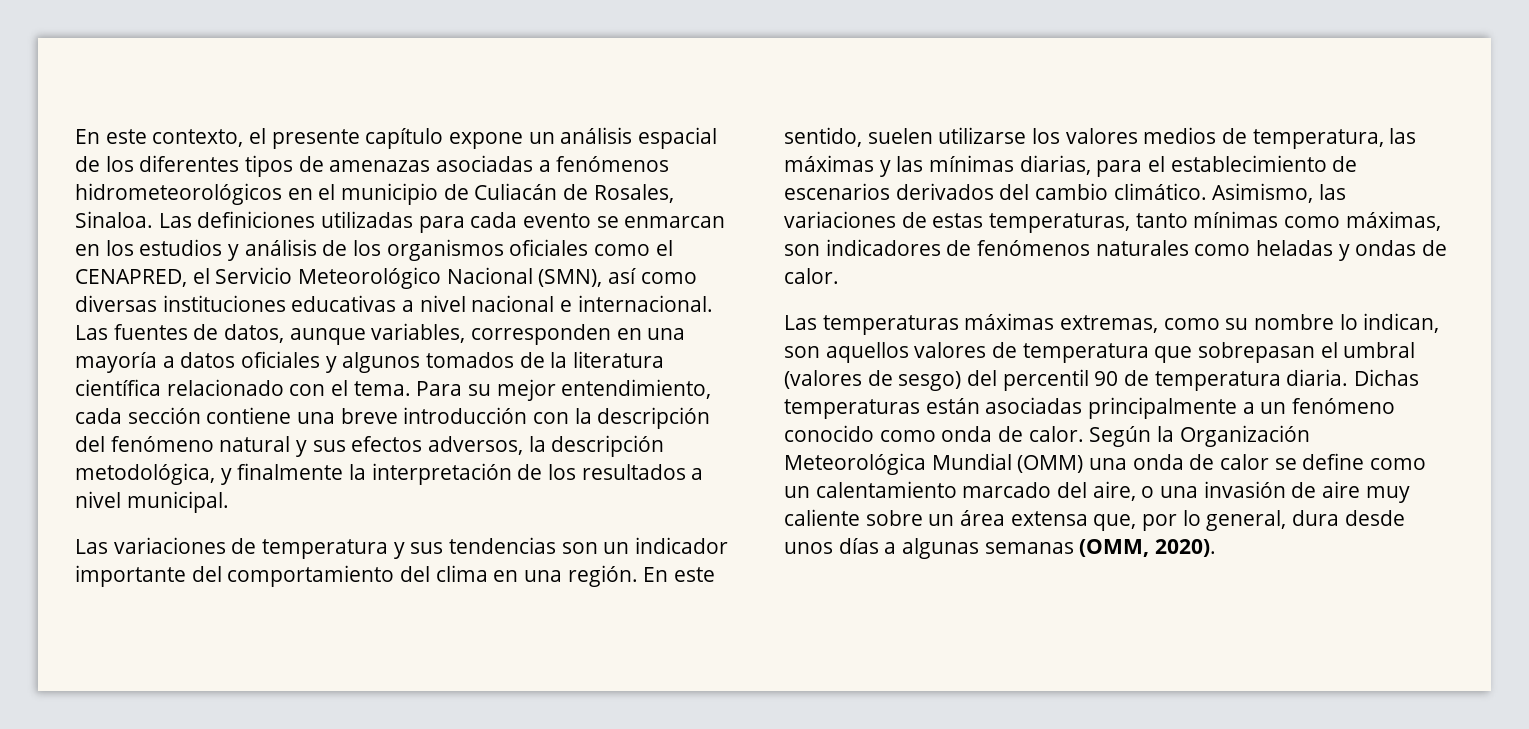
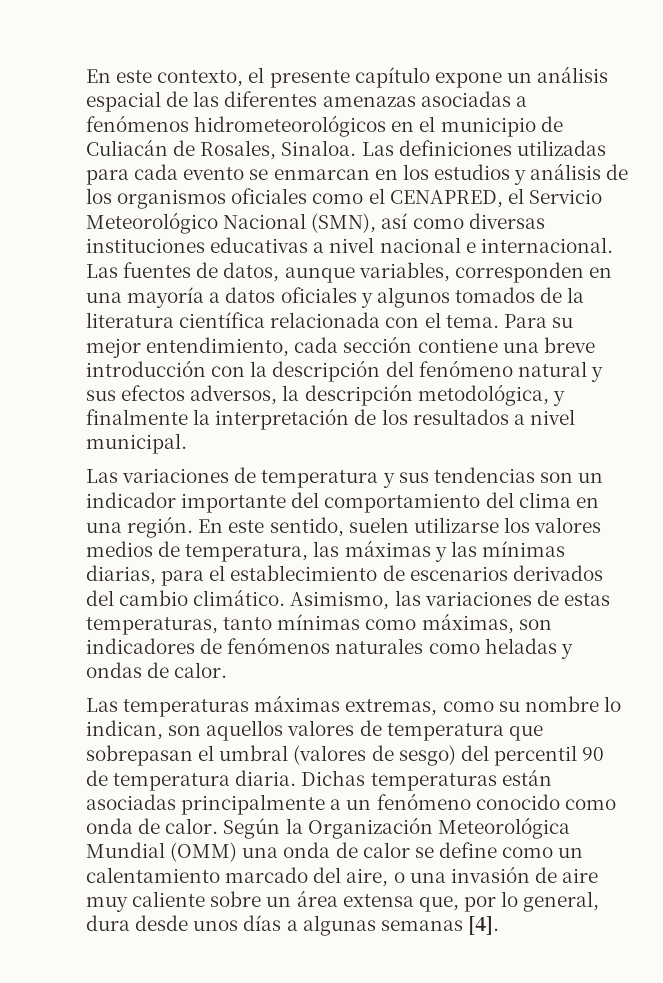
[105,155,324,177] los diferentes tipos de -> [193,91,318,107] las diferentes
[166,379,284,396] relacionado -> [270,312,381,328] relacionada
[1079,539,1217,557] (OMM, 2020). -> [467,916,499,935] [4].

